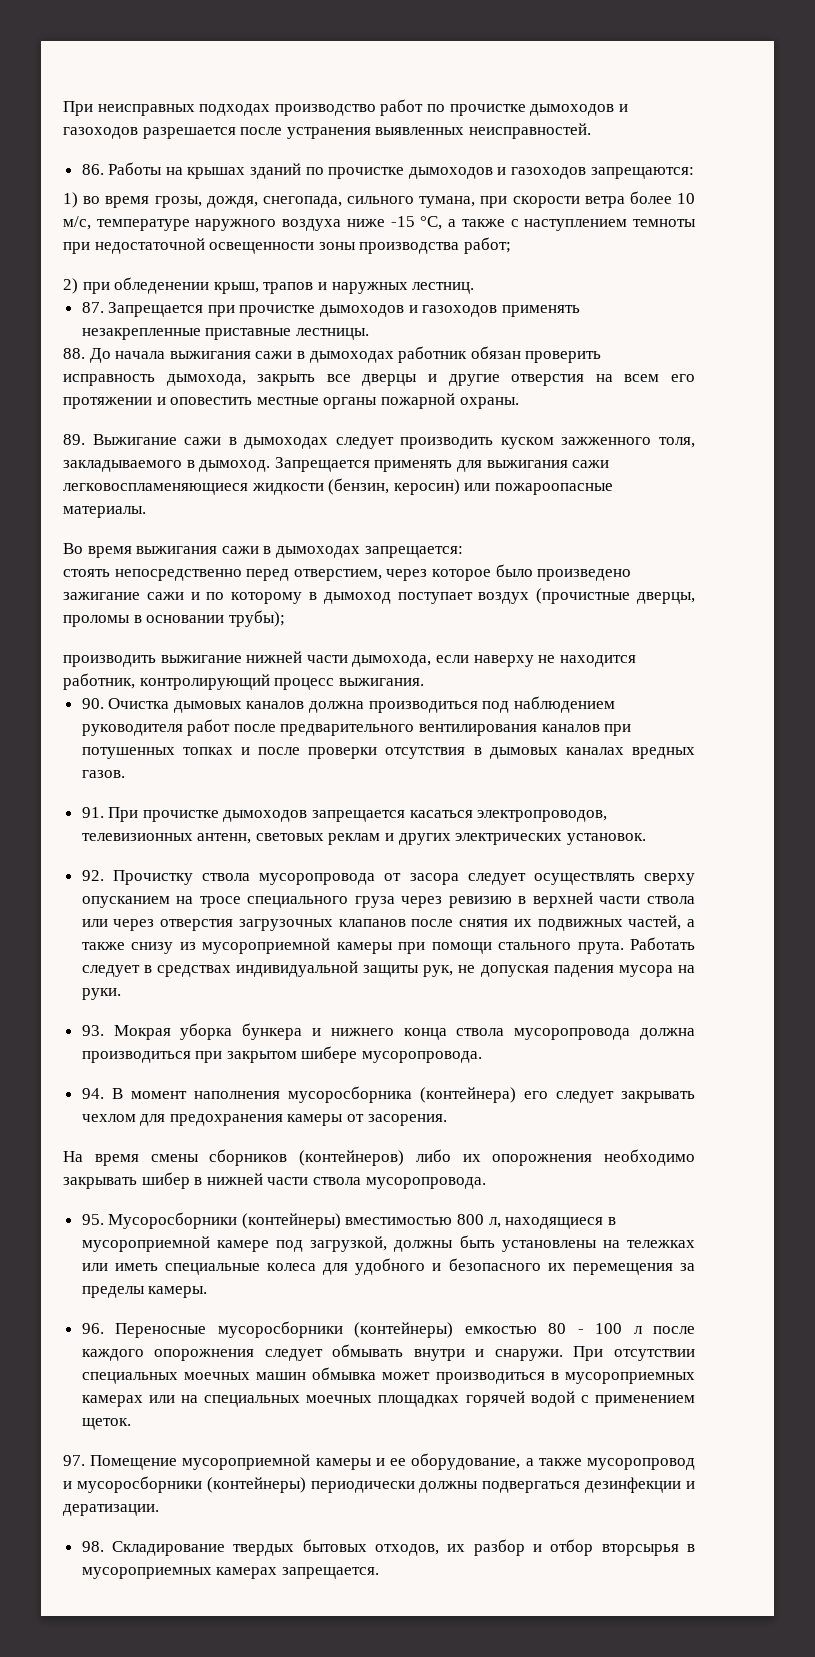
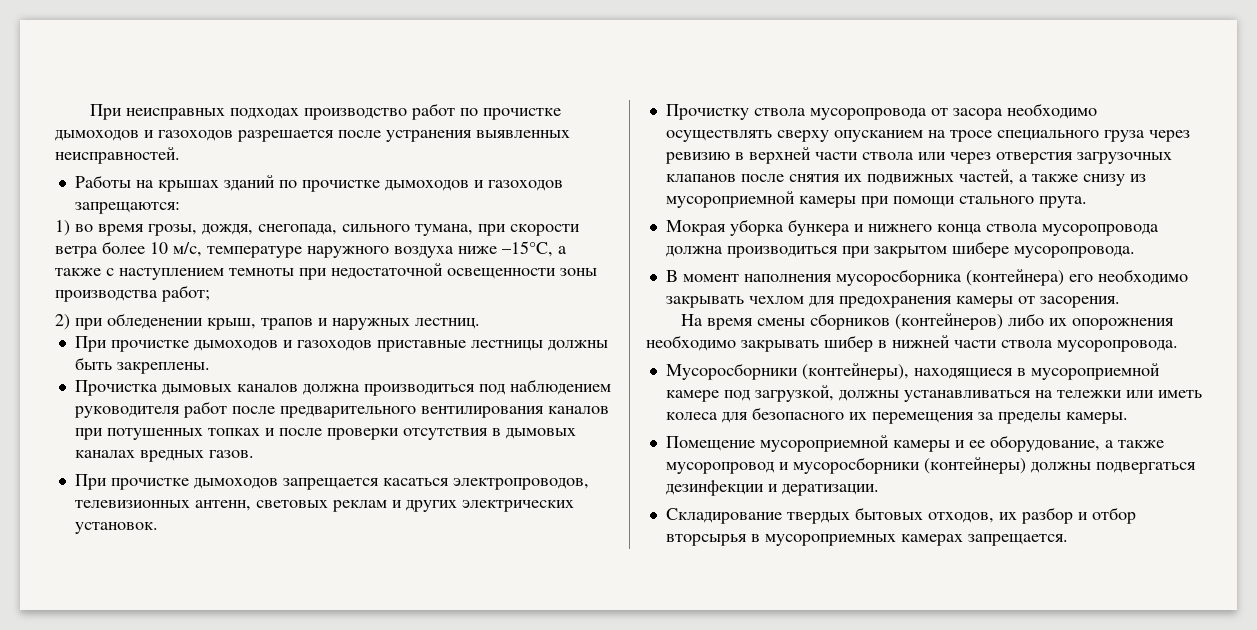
[81,164,104,175] 86. -> (180, 155) none
[390,216,443,230] -15 °C, -> [502,241,553,257] –15°C,
[81,302,580,317] [81,328,369,340] [63,346,602,363] [63,374,696,386] [63,393,519,409] [63,434,695,449] [63,457,610,472] [63,478,613,495] [63,506,146,518] [63,543,463,558] [63,564,632,581] [63,588,695,604] [63,610,285,627] [63,651,636,667] [63,673,424,690] [81,698,170,709] 87. Запрещается при прочистке дымоходов и газоходов применять незакрепленные приставные лестницы. // 88. До начала выжигания сажи в дымоходах работник обязан проверить исправность дымохода, закрыть все дверцы и другие отверстия на всем его протяжении и оповестить местные органы пожарной охраны. // 89. Выжигание сажи в дымоходах следует производить куском зажженного толя, закладываемого в дымоход. Запрещается применять для выжигания сажи легковоспламеняющиеся жидкости (бензин, керосин) или пожароопасные материалы. // Во время выжигания сажи в дымоходах запрещается: // стоять непосредственно перед отверстием, через которое было произведено зажигание сажи и по которому в дымоход поступает воздух (прочистные дверцы, проломы в основании трубы); // производить выжигание нижней части дымохода, если наверху не находится работник, контролирующий процесс выжигания. // 90. Очистка -> [74,336,608,352] [74,357,210,374] [74,380,158,396] При прочистке дымоходов и газоходов приставные лестницы должны быть закреплены. // Прочистка
[81,807,104,818] 91. -> (254, 454) none
[81,870,104,881] 92. -> (158, 528) none
[467,873,526,885] следует -> [1006,103,1097,119] необходимо
[629,937,695,950] [81,961,695,977] [81,988,121,1000] [81,1025,104,1036] Работать следует в средствах индивидуальной защиты рук, не допуская падения мусора на руки. // 93. -> (1087, 202) //
[81,1088,104,1099] 94. -> (1135, 252) none
[555,1091,614,1103] следует -> [1097,269,1188,285] необходимо
[81,1212,501,1229] 95. Мусоросборники (контейнеры) вместимостью 800 л, -> [665,363,909,380] Мусоросборники (контейнеры),
[459,1235,695,1252] быть установлены на тележках -> [903,390,1122,402] устанавливаться на тележки
[164,1263,260,1275] специальные -> (1202, 394) none
[355,1258,442,1275] удобного и -> (748, 417) none
[81,1321,695,1338] [81,1344,695,1361] [81,1367,695,1384] [81,1391,695,1407] [81,1418,131,1430] [63,1455,85,1466] 96. Переносные мусоросборники (контейнеры) емкостью 80 - 100 л после каждого опорожнения следует обмывать внутри и снаружи. При отсутствии специальных моечных машин обмывка может производиться в мусороприемных камерах или на специальных моечных площадках горячей водой с применением щеток. // 97. -> (1128, 418) none
[310,1481,415,1493] периодически -> (1026, 465) none
[81,1541,104,1552] 98. -> (879, 490) none

